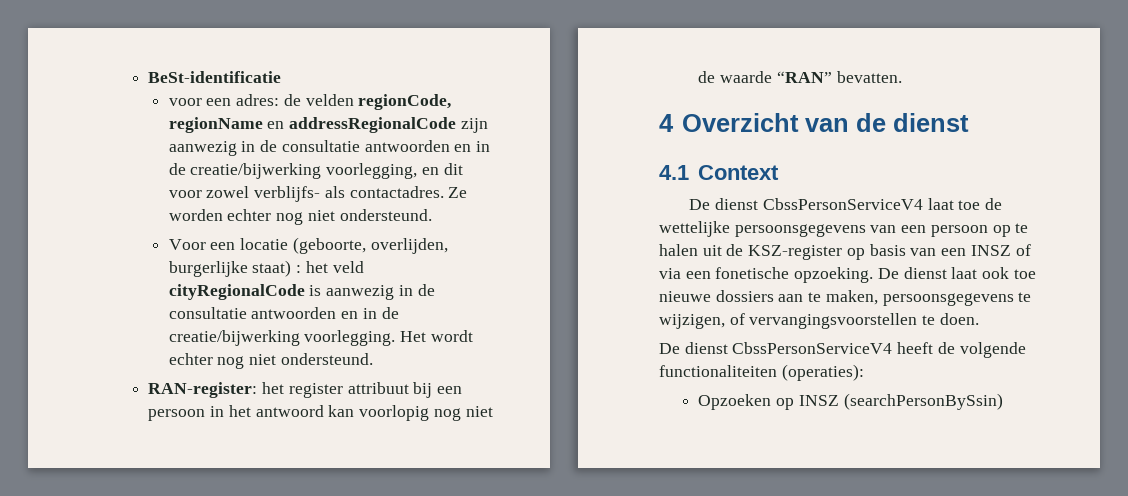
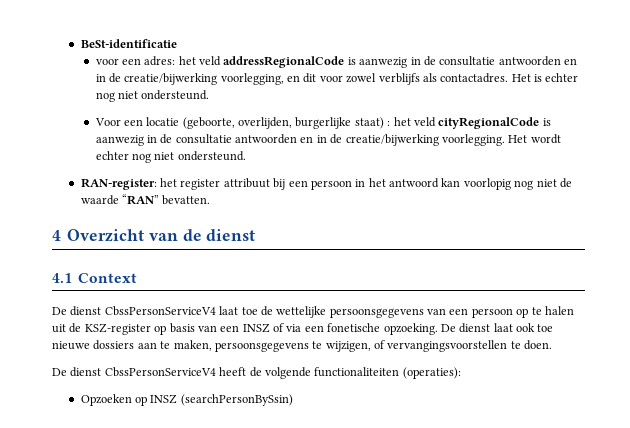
[283,94,452,110] [168,117,488,133] de velden regionCode, regionName en addressRegionalCode zijn -> [178,56,356,68] het veld addressRegionalCode is
[254,186,321,202] verblijfs- -> [378,73,420,85] verblijfs
[448,187,468,198] [168,209,223,221] Ze worden -> [511,74,543,82] Het is

